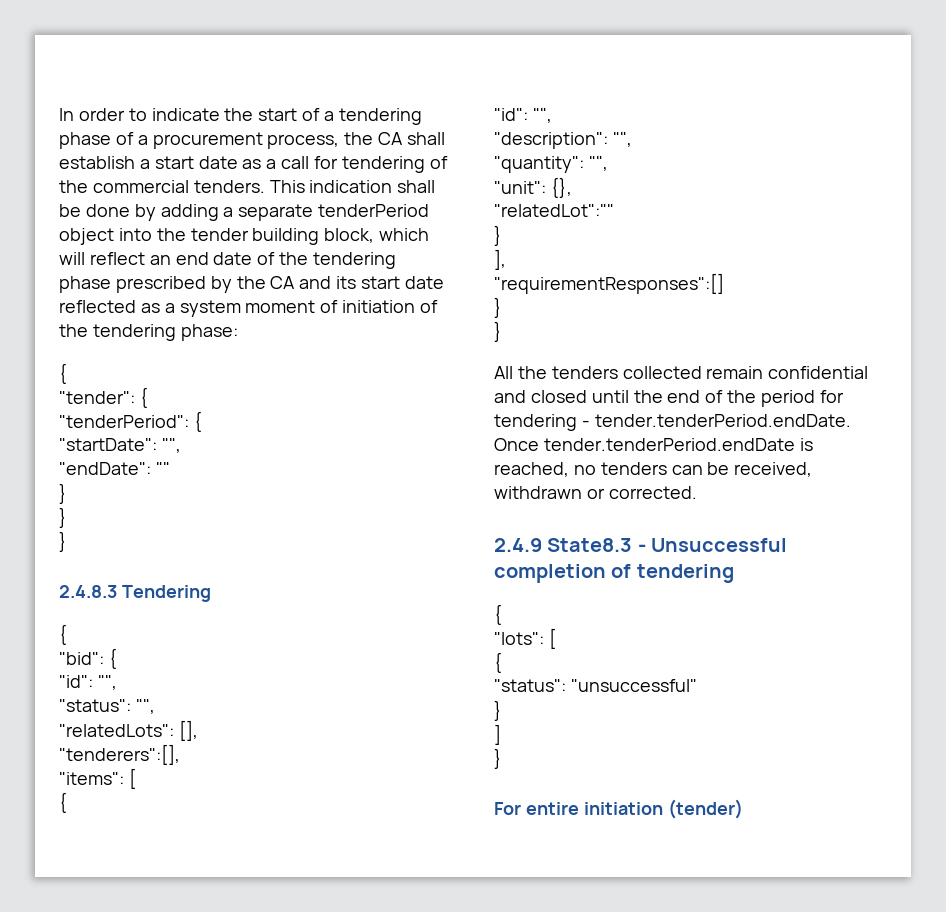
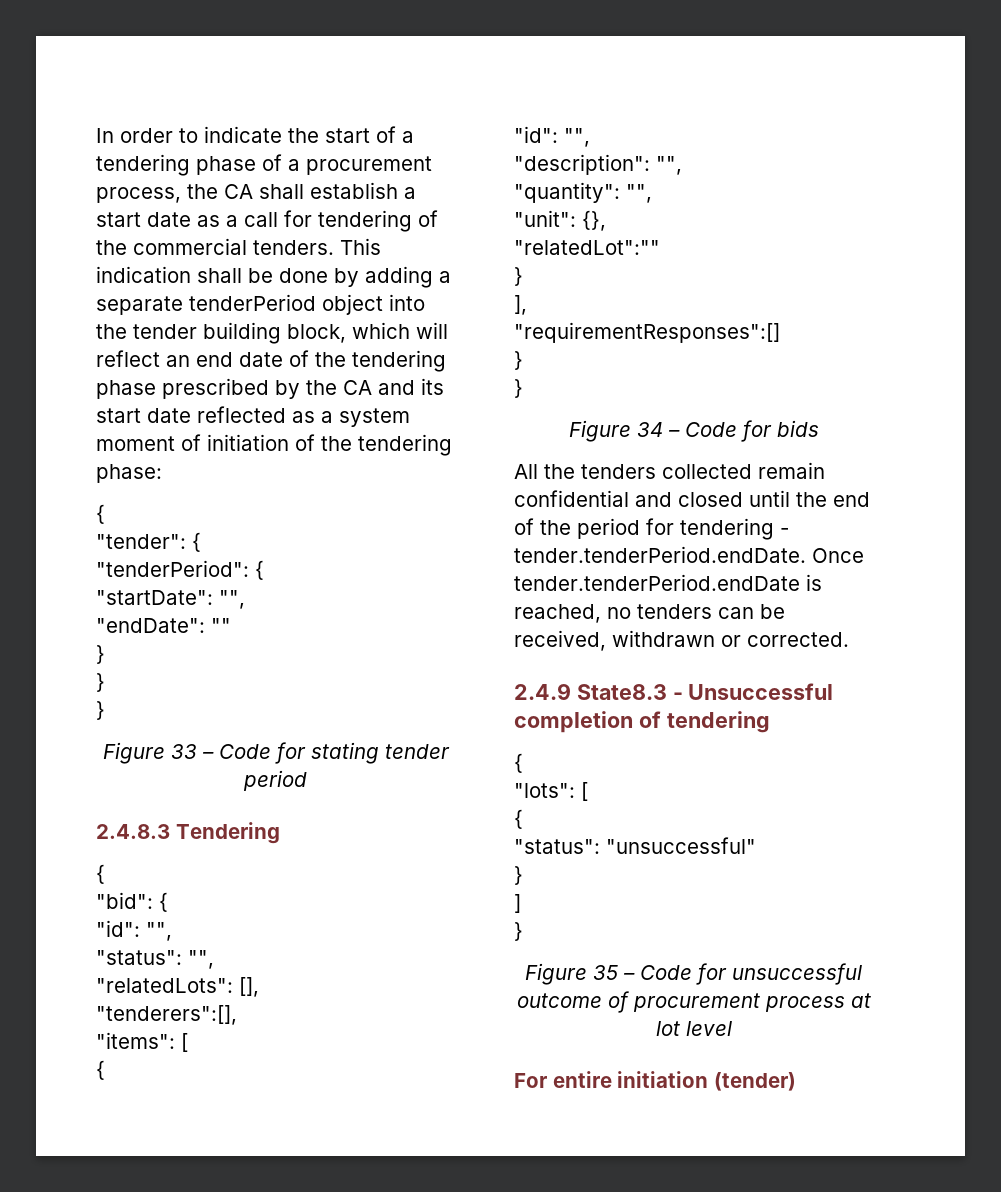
(67, 541) none -> [102,742,450,764] [243,770,307,791] // Figure 33 – Code for stating tender period
(502, 331) none -> [568,420,819,442] // Figure 34 – Code for bids
(502, 758) none -> [525,963,862,985] [516,991,871,1013] [655,1021,732,1036] // Figure 35 – Code for unsuccessful outcome of procurement process at lot level

